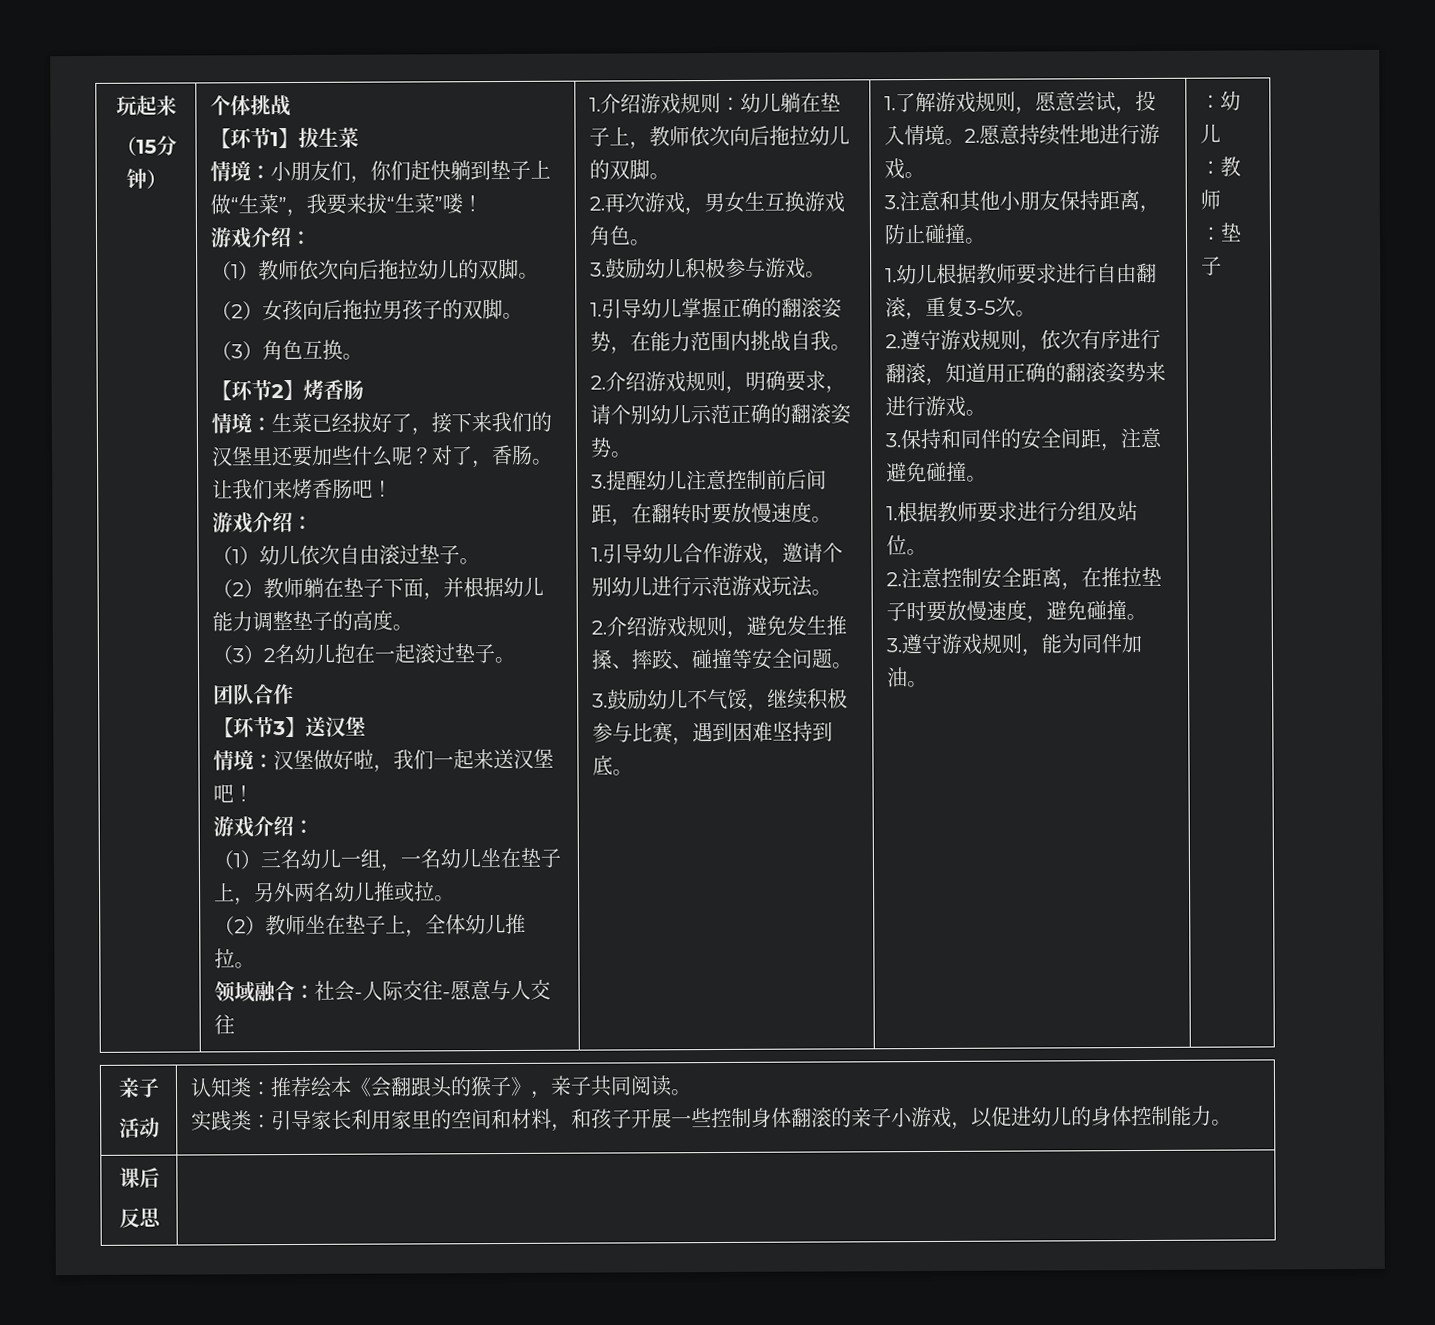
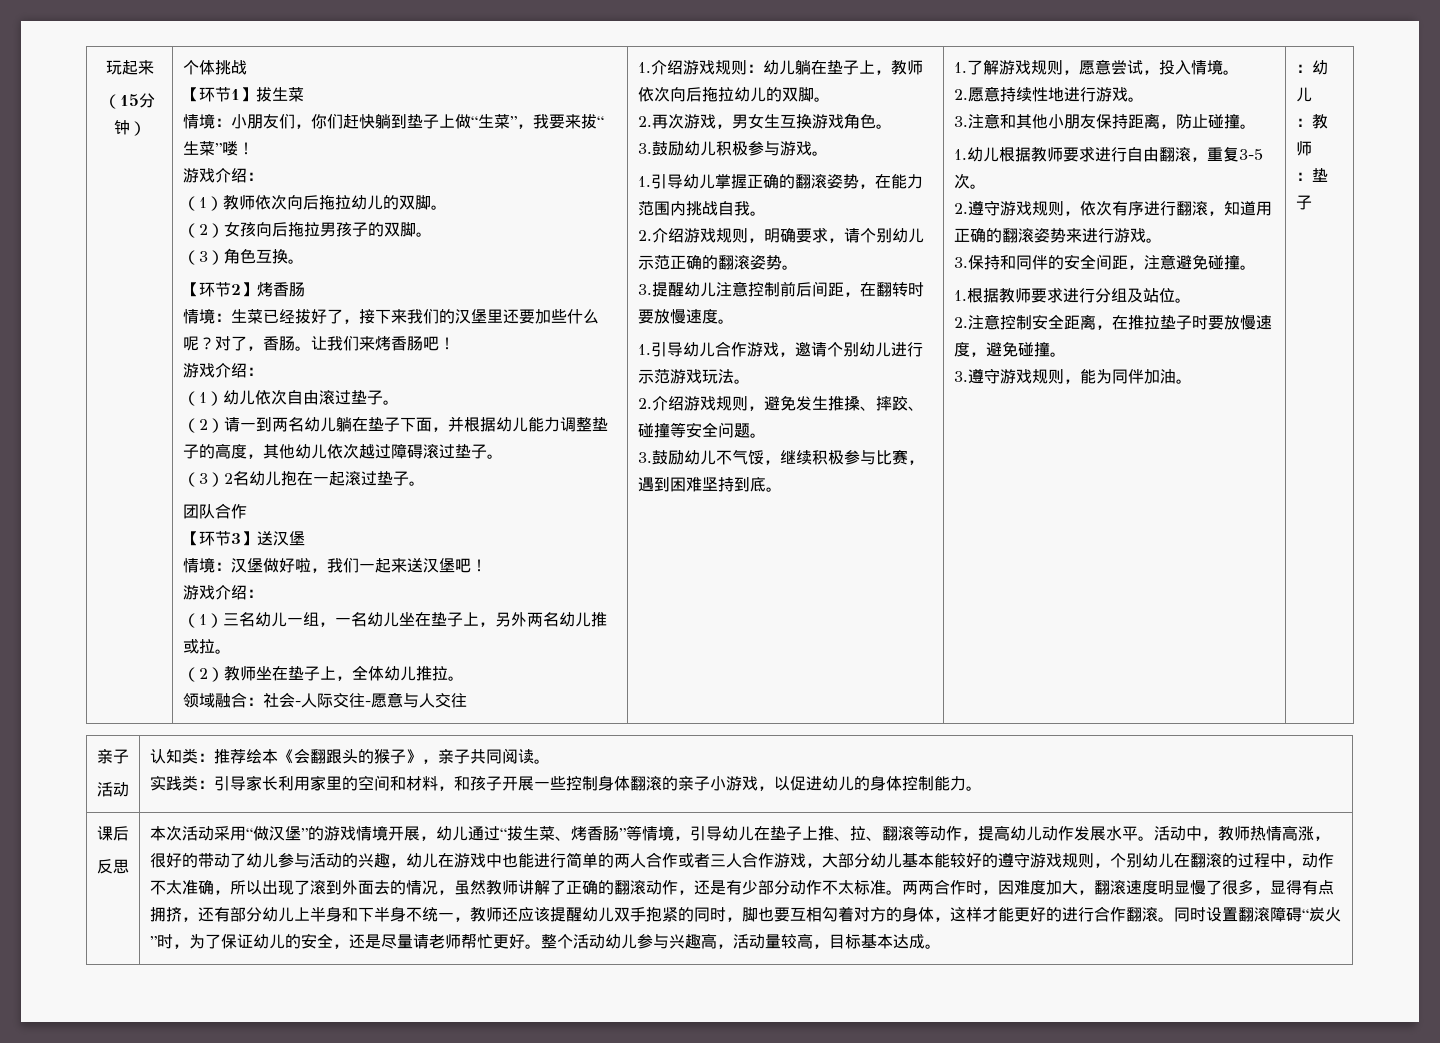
[263,577,305,599] 教师 -> [223,417,336,432] 请一到两名幼儿
(394, 620) none -> [246,443,487,459] ，其他幼儿依次越过障碍滚过垫子
(966, 141) none -> (1239, 72) //
(162, 1217) none -> [149,825,1330,841] [149,852,1334,868] [149,879,1334,895] [149,906,1341,922] [149,933,941,949] 本次活动采用“做汉堡”的游戏情境开展，幼儿通过“拔生菜、烤香肠”等情境，引导幼儿在垫子上推、拉、翻滚等动作，提高幼儿动作发展水平。活动中，教师热情高涨，很好的带动了幼儿参与活动的兴趣，幼儿在游戏中也能进行简单的两人合作或者三人合作游戏，大部分幼儿基本能较好的遵守游戏规则，个别幼儿在翻滚的过程中，动作不太准确，所以出现了滚到外面去的情况，虽然教师讲解了正确的翻滚动作，还是有少部分动作不太标准。两两合作时，因难度加大，翻滚速度明显慢了很多，显得有点拥挤，还有部分幼儿上半身和下半身不统一，教师还应该提醒幼儿双手抱紧的同时，脚也要互相勾着对方的身体，这样才能更好的进行合作翻滚。同时设置翻滚障碍“炭火”时，为了保证幼儿的安全，还是尽量请老师帮忙更好。整个活动幼儿参与兴趣高，活动量较高，目标基本达成。

